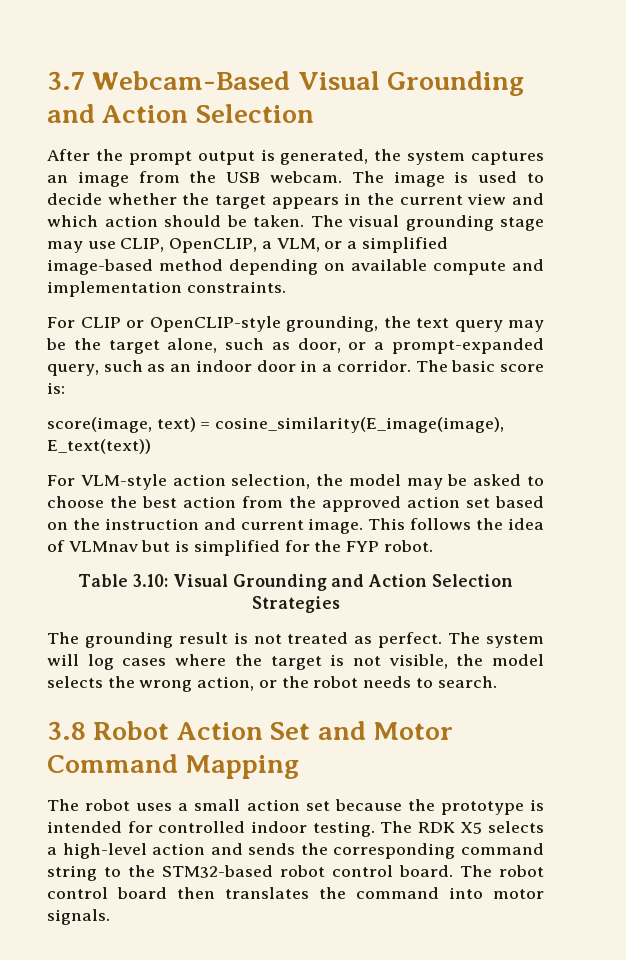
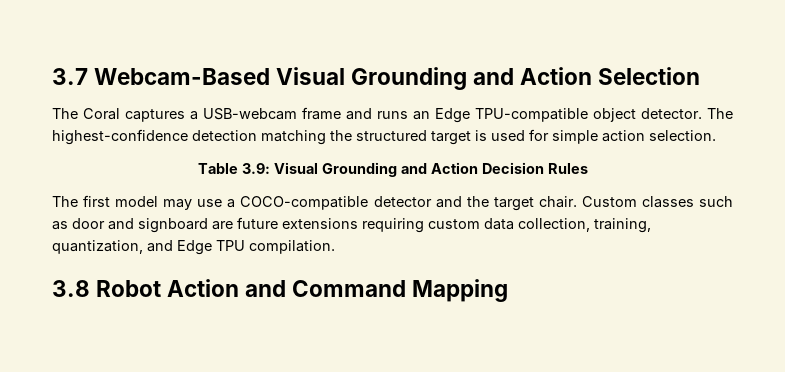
[47,149,544,165] [47,171,544,187] [47,193,544,209] [47,215,544,231] [47,237,448,253] [47,259,544,275] [47,281,286,297] [47,316,544,332] [46,338,544,354] [47,360,544,376] [47,382,65,394] [47,417,505,433] [47,439,151,454] [47,474,544,490] [47,496,544,512] [47,518,545,534] [47,540,433,556] After the prompt output is generated, the system captures an image from the USB webcam. The image is used to decide whether the target appears in the current view and which action should be taken. The visual grounding stage may use CLIP, OpenCLIP, a VLM, or a simplified image-based method depending on available compute and implementation constraints. // For CLIP or OpenCLIP-style grounding, the text query may be the target alone, such as door, or a prompt-expanded query, such as an indoor door in a corridor. The basic score is: // score(image, text) = cosine_similarity(E_image(image), E_text(text)) // For VLM-style action selection, the model may be asked to choose the best action from the approved action set based on the instruction and current image. This follows the idea of VLMnav but is simplified for the FYP robot. -> [52,107,733,123] [52,129,716,145] The Coral captures a USB-webcam frame and runs an Edge TPU-compatible object detector. The highest-confidence detection matching the structured target is used for simple action selection.
[133,574,513,591] [251,596,340,613] [47,632,545,648] [47,654,544,670] [47,676,497,692] 3.10: Visual Grounding and Action Selection Strategies // The grounding result is not treated as perfect. The system will log cases where the target is not visible, the model selects the wrong action, or the robot needs to search. -> [241,162,588,177] [52,195,733,211] [52,217,651,233] [52,240,335,255] 3.9: Visual Grounding and Action Decision Rules // The first model may use a COCO-compatible detector and the target chair. Custom classes such as door and signboard are future extensions requiring custom data collection, training, quantization, and Edge TPU compilation.
[270,721,454,740] Set and Motor -> [245,280,287,297] and
[47,799,544,815] [47,821,544,837] [47,843,544,859] [47,865,544,881] [47,887,544,899] [47,909,110,925] // The robot uses a small action set because the prototype is intended for controlled indoor testing. The RDK X5 selects a high-level action and sends the corresponding command string to the STM32-based robot control board. The robot control board then translates the command into motor signals. -> (509, 290) none

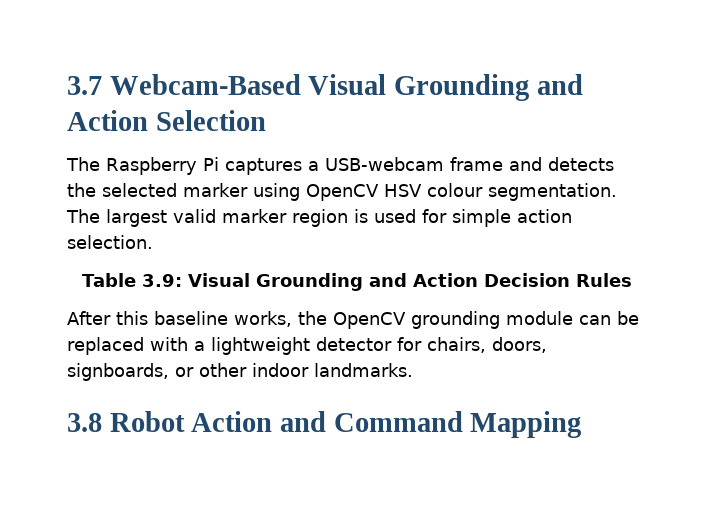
[83,108,120,120] Coral -> [106,157,219,175] Raspberry Pi
[377,108,733,123] [52,129,471,145] runs an Edge TPU-compatible object detector. The highest-confidence detection matching the structured target -> [548,157,614,171] [67,183,617,201] [66,209,348,227] detects the selected marker using OpenCV HSV colour segmentation. The largest valid marker region
[52,195,733,211] [52,217,651,233] [52,240,335,255] The first model may use a COCO-compatible detector and the target chair. Custom classes such as door and signboard are future extensions requiring custom data collection, training, quantization, and Edge TPU compilation. -> [67,311,639,329] [67,337,547,355] [67,363,413,381] After this baseline works, the OpenCV grounding module can be replaced with a lightweight detector for chairs, doors, signboards, or other indoor landmarks.

